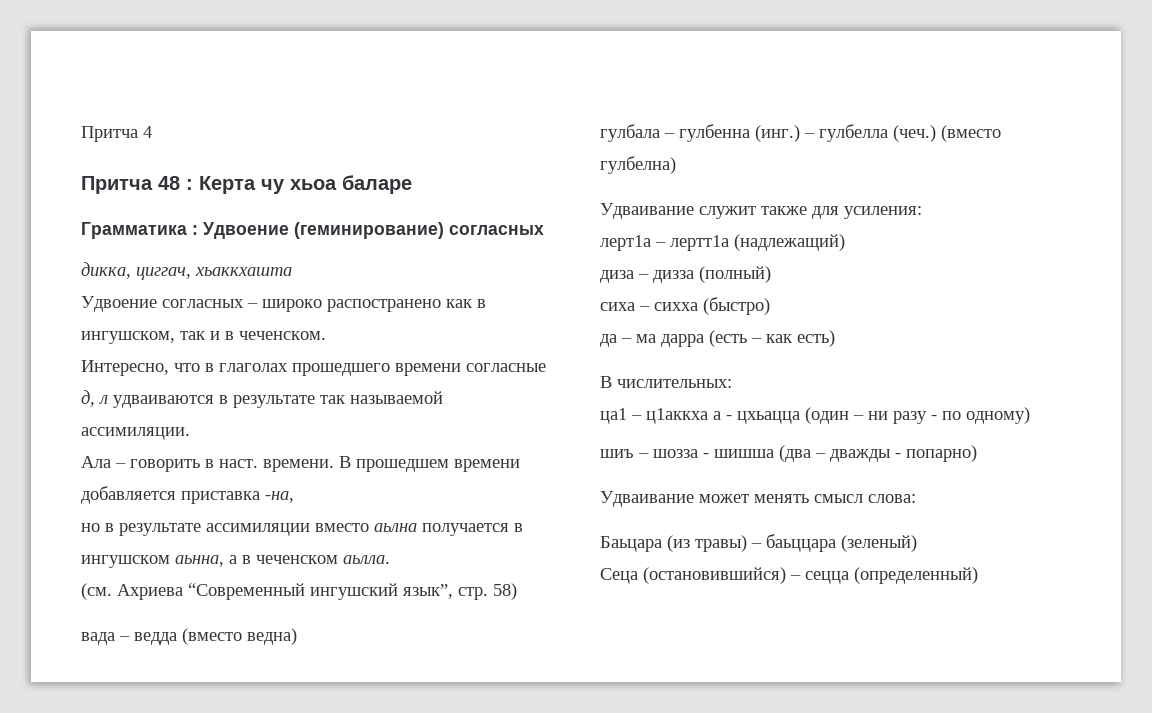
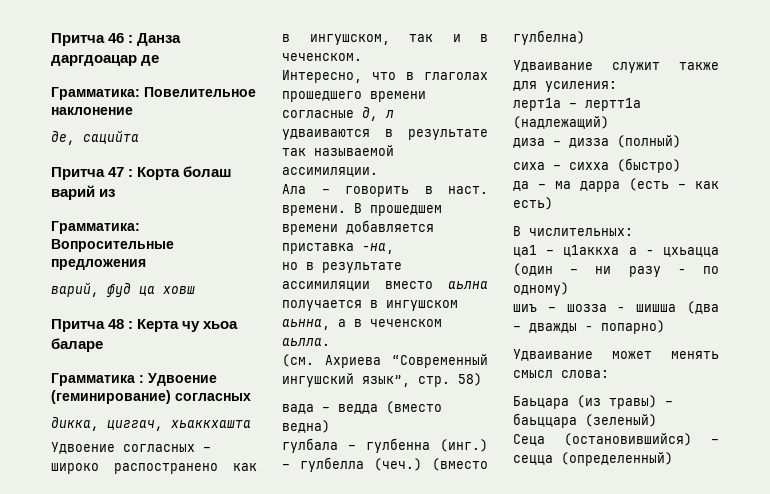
[81,126,152,142] Притча 4 -> [51,33,182,46] [51,55,160,66] [51,87,256,100] [51,107,133,115] [51,130,139,145] [51,166,233,180] [51,185,116,200] [51,221,140,234] [51,239,174,252] [51,259,146,270] [51,282,195,297] Притча 46 : Данза даргдоацар де // Грамматика: Повелительное наклонение // де, сацийта // Притча 47 : Корта болаш варий из // Грамматика: Вопросительные предложения // варий, фуд ца ховш

